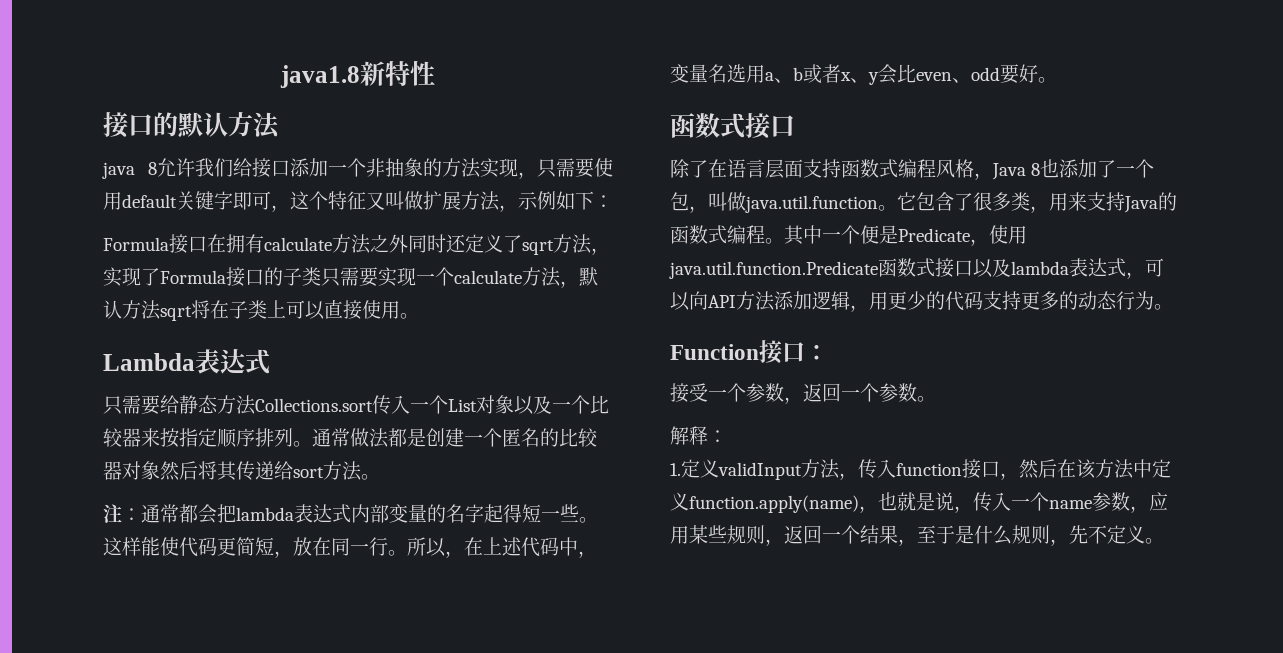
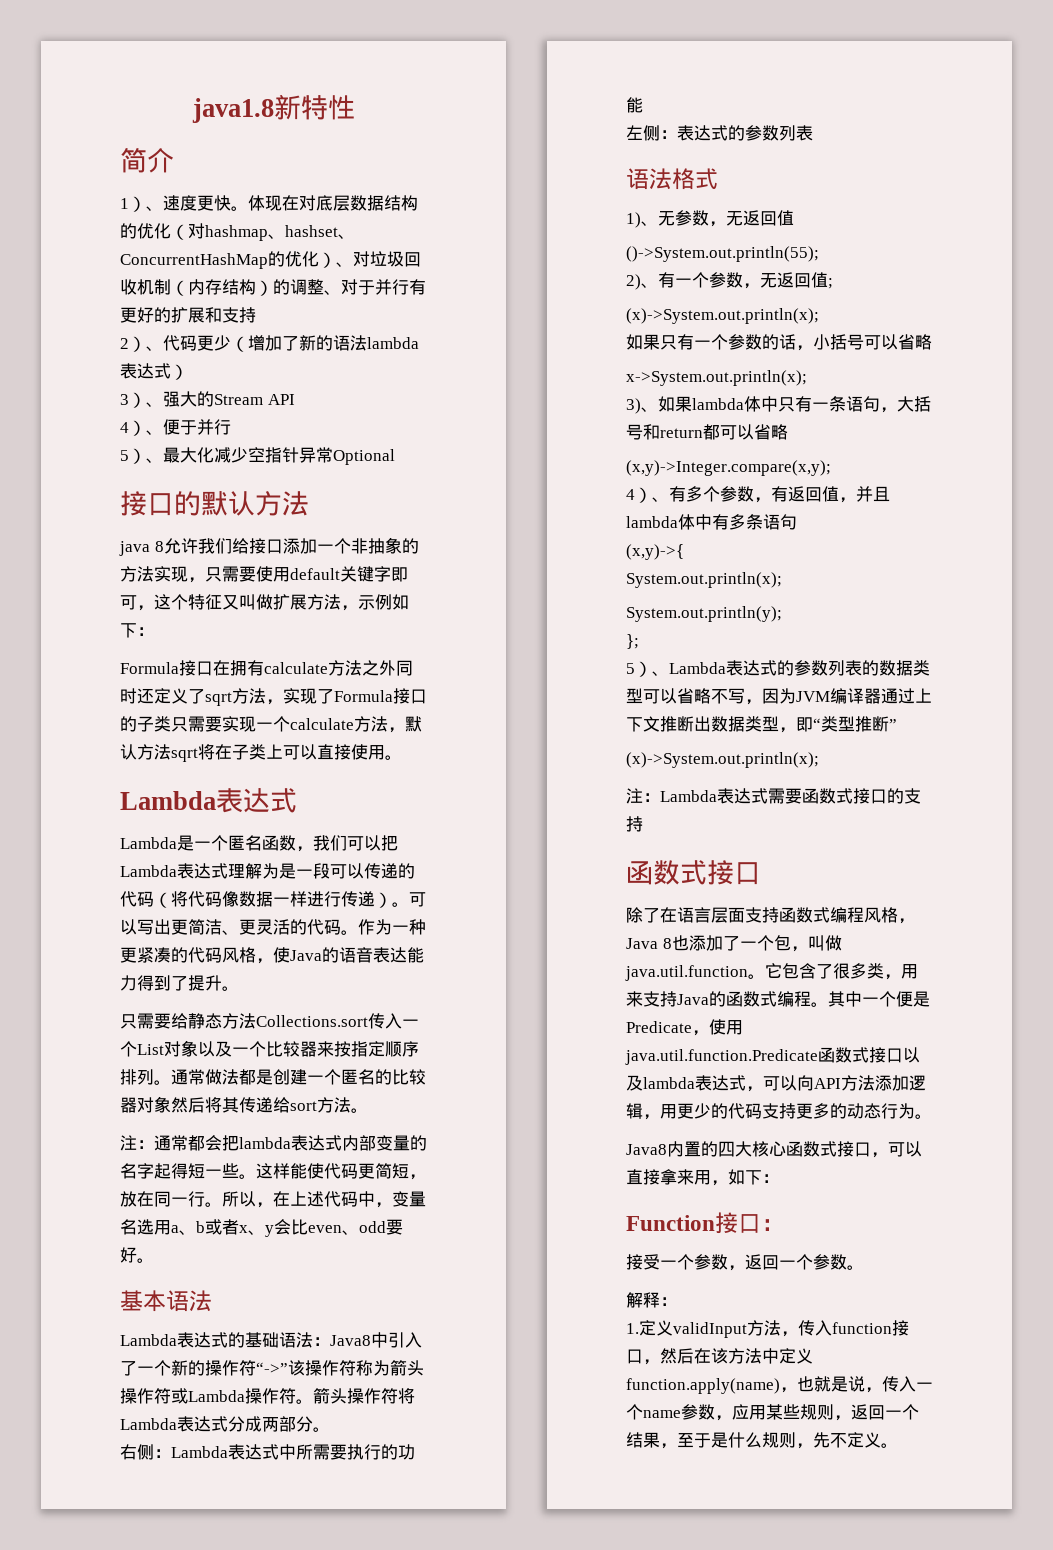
(435, 73) none -> [120,147,174,173] [120,195,418,212] [120,223,355,241] [120,251,421,269] [120,279,426,296] [120,307,256,323] [120,335,419,352] [120,363,188,380] [120,391,295,408] [120,419,231,436] [120,447,395,465] // 简介 // 1）、速度更快。体现在对底层数据结构的优化（对hashmap、hashset、ConcurrentHashMap的优化）、对垃圾回收机制（内存结构）的调整、对于并行有更好的扩展和支持 // 2）、代码更少（增加了新的语法lambda表达式） // 3）、强大的Stream API // 4）、便于并行 // 5）、最大化减少空指针异常Optional
(270, 362) none -> [120,835,398,852] [120,863,415,879] [120,891,426,908] [120,919,426,935] [120,947,424,964] [120,975,239,991] // Lambda是一个匿名函数，我们可以把Lambda表达式理解为是一段可以传递的代码（将代码像数据一样进行传递）。可以写出更简洁、更灵活的代码。作为一种更紧凑的代码风格，使Java的语音表达能力得到了提升。
(1057, 80) none -> [120,1290,212,1312] [120,1332,422,1348] [120,1360,424,1376] [120,1388,415,1404] [120,1416,330,1432] [120,1444,415,1460] [626,97,643,113] [626,125,813,141] [626,168,718,190] [626,210,794,228] [626,246,819,262] [626,272,833,290] [626,308,819,324] [626,334,932,351] [626,370,807,386] [626,396,931,414] [626,424,788,440] [626,460,831,476] [626,486,890,503] [626,514,797,530] [626,544,684,560] [626,572,782,588] [626,606,782,622] [626,634,639,649] [626,660,930,677] [626,688,932,705] [626,716,897,733] [626,752,819,768] [626,788,921,804] [626,816,643,832] // 基本语法 // Lambda表达式的基础语法：Java8中引入了一个新的操作符“->”该操作符称为箭头操作符或Lambda操作符。箭头操作符将Lambda表达式分成两部分。 // 右侧：Lambda表达式中所需要执行的功能 // 左侧：表达式的参数列表 // 语法格式 // 1)、无参数，无返回值 // ()->System.out.println(55); // 2)、有一个参数，无返回值; // (x)->System.out.println(x); // 如果只有一个参数的话，小括号可以省略 // x->System.out.println(x); // 3)、如果lambda体中只有一条语句，大括号和return都可以省略 // (x,y)->Integer.compare(x,y); // 4）、有多个参数，有返回值，并且lambda体中有多条语句 // (x,y)->{ // System.out.println(x); // System.out.println(y); // }; // 5）、Lambda表达式的参数列表的数据类型可以省略不写，因为JVM编译器通过上下文推断出数据类型，即“类型推断” // (x)->System.out.println(x); // 注：Lambda表达式需要函数式接口的支持
(1173, 307) none -> [626,1141,922,1158] [626,1169,779,1186] // Java8内置的四大核心函数式接口，可以直接拿来用，如下：

